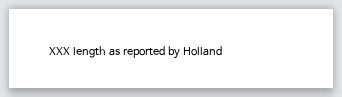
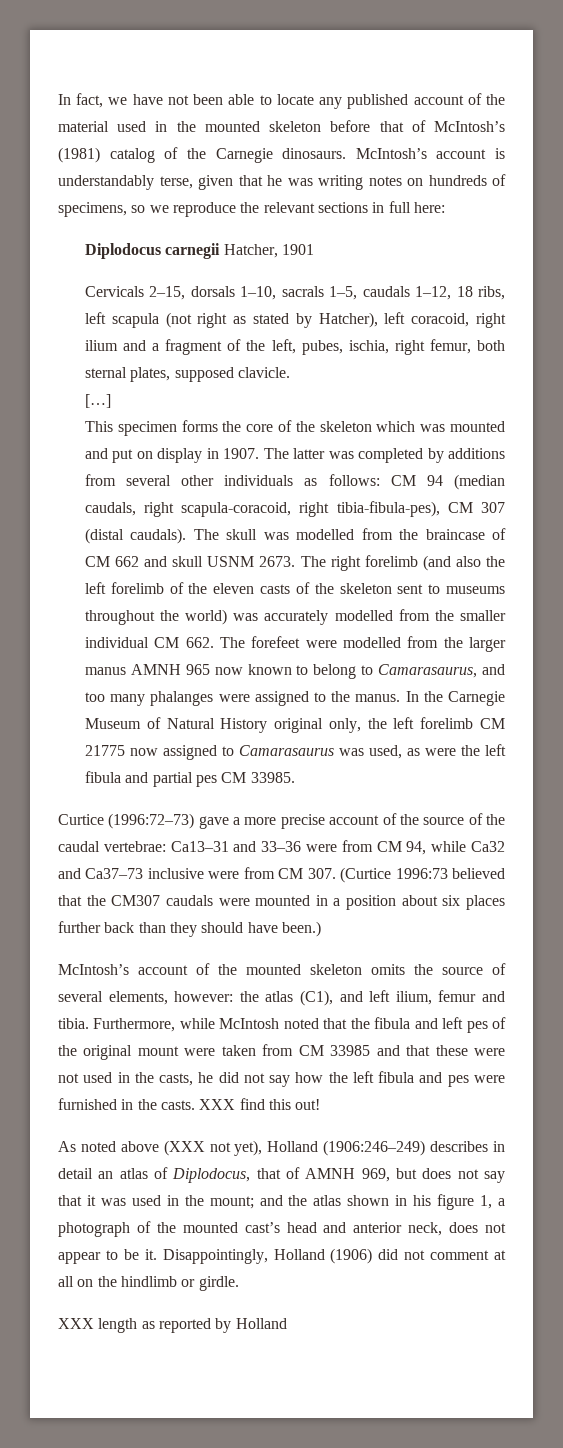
(49, 51) none -> [58,93,505,109] [58,120,506,132] [58,147,505,163] [58,174,506,190] [58,201,445,217] [84,243,314,259] [84,286,506,300] [84,312,506,328] [84,339,505,355] [84,367,290,382] [84,394,111,408] [84,420,505,436] [84,448,505,463] [84,474,506,490] [84,501,506,517] [84,528,507,544] [84,555,505,571] [84,582,506,594] [84,609,507,625] [84,636,506,652] [84,664,506,679] [84,691,506,706] [84,717,505,733] [84,744,507,760] [84,771,295,787] [58,813,506,829] [58,840,506,855] [58,867,506,883] [58,895,505,910] [58,921,321,937] [58,963,506,975] [58,990,506,1006] [58,1017,506,1033] [58,1044,505,1060] [58,1071,505,1087] [58,1098,321,1110] [58,1140,506,1156] [58,1167,505,1183] [58,1194,506,1210] [58,1221,506,1237] [58,1248,506,1264] [58,1276,239,1291] In fact, we have not been able to locate any published account of the material used in the mounted skeleton before that of McIntosh’s (1981) catalog of the Carnegie dinosaurs. McIntosh’s account is understandably terse, given that he was writing notes on hundreds of specimens, so we reproduce the relevant sections in full here: // Diplodocus carnegii Hatcher, 1901 // Cervicals 2–15, dorsals 1–10, sacrals 1–5, caudals 1–12, 18 ribs, left scapula (not right as stated by Hatcher), left coracoid, right ilium and a fragment of the left, pubes, ischia, right femur, both sternal plates, supposed clavicle. // […] // This specimen forms the core of the skeleton which was mounted and put on display in 1907. The latter was completed by additions from several other individuals as follows: CM 94 (median caudals, right scapula-coracoid, right tibia-fibula-pes), CM 307 (distal caudals). The skull was modelled from the braincase of CM 662 and skull USNM 2673. The right forelimb (and also the left forelimb of the eleven casts of the skeleton sent to museums throughout the world) was accurately modelled from the smaller individual CM 662. The forefeet were modelled from the larger manus AMNH 965 now known to belong to Camarasaurus, and too many phalanges were assigned to the manus. In the Carnegie Museum of Natural History original only, the left forelimb CM 21775 now assigned to Camarasaurus was used, as were the left fibula and partial pes CM 33985. // Curtice (1996:72–73) gave a more precise account of the source of the caudal vertebrae: Ca13–31 and 33–36 were from CM 94, while Ca32 and Ca37–73 inclusive were from CM 307. (Curtice 1996:73 believed that the CM307 caudals were mounted in a position about six places further back than they should have been.) // McIntosh’s account of the mounted skeleton omits the source of several elements, however: the atlas (C1), and left ilium, femur and tibia. Furthermore, while McIntosh noted that the fibula and left pes of the original mount were taken from CM 33985 and that these were not used in the casts, he did not say how the left fibula and pes were furnished in the casts. XXX find this out! // As noted above (XXX not yet), Holland (1906:246–249) describes in detail an atlas of Diplodocus, that of AMNH 969, but does not say that it was used in the mount; and the atlas shown in his figure 1, a photograph of the mounted cast’s head and anterior neck, does not appear to be it. Disappointingly, Holland (1906) did not comment at all on the hindlimb or girdle. //

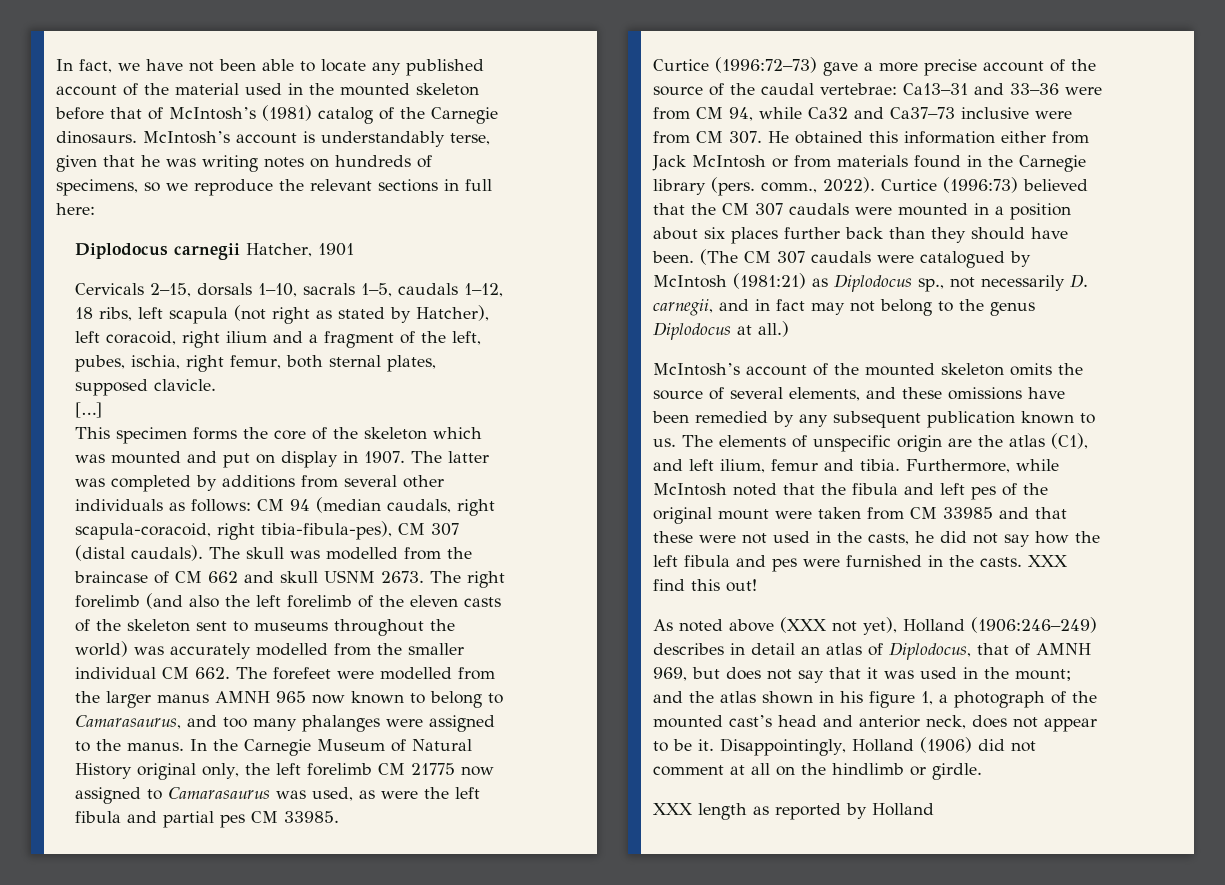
[340,867,448,883] (Curtice 1996:73 -> [768,131,1089,144] [652,155,1086,172] [653,177,1018,196] He obtained this information either from Jack McIntosh or from materials found in the Carnegie library (pers. comm., 2022). Curtice (1996:73)
[111,895,161,906] CM307 -> [722,203,783,216] CM 307
[281,921,321,937] been.) -> [652,249,1031,268] [653,273,1088,292] [653,299,1035,316] [653,321,789,340] been. (The CM 307 caudals were catalogued by McIntosh (1981:21) as Diplodocus sp., not necessarily D. carnegii, and in fact may not belong to the genus Diplodocus at all.)
[174,991,234,1002] however: -> [866,387,1065,400] [652,411,1095,428] [653,435,972,452] and these omissions have been remedied by any subsequent publication known to us. The elements of unspecific origin are

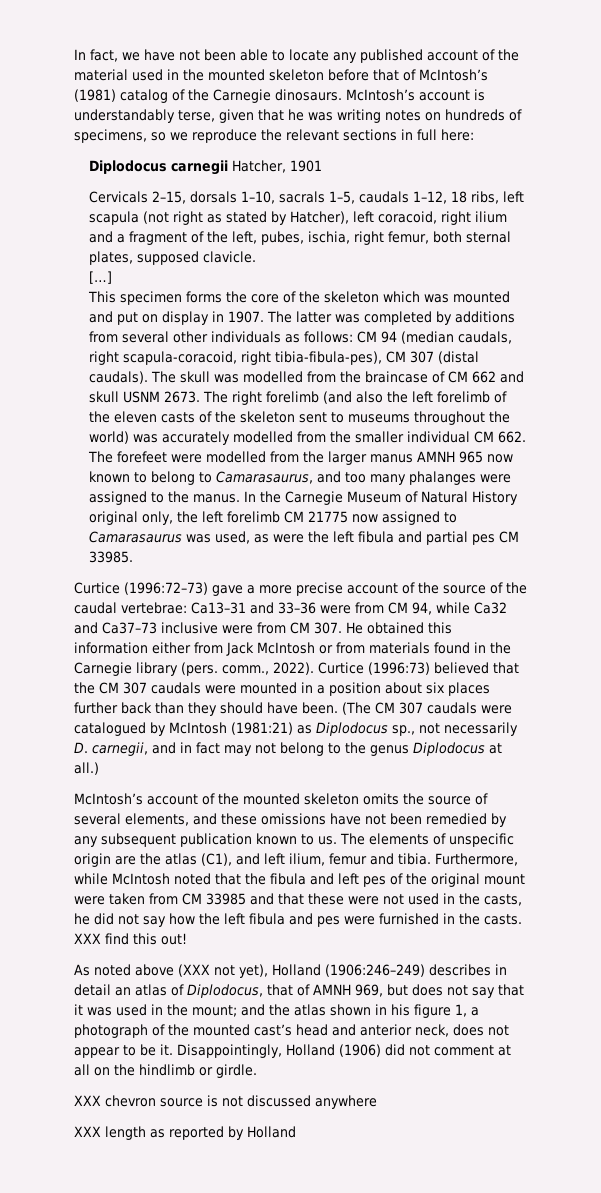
(1065, 393) none -> [365,814,386,825] not
(982, 771) none -> [74,1095,377,1109] // XXX chevron source is not discussed anywhere

